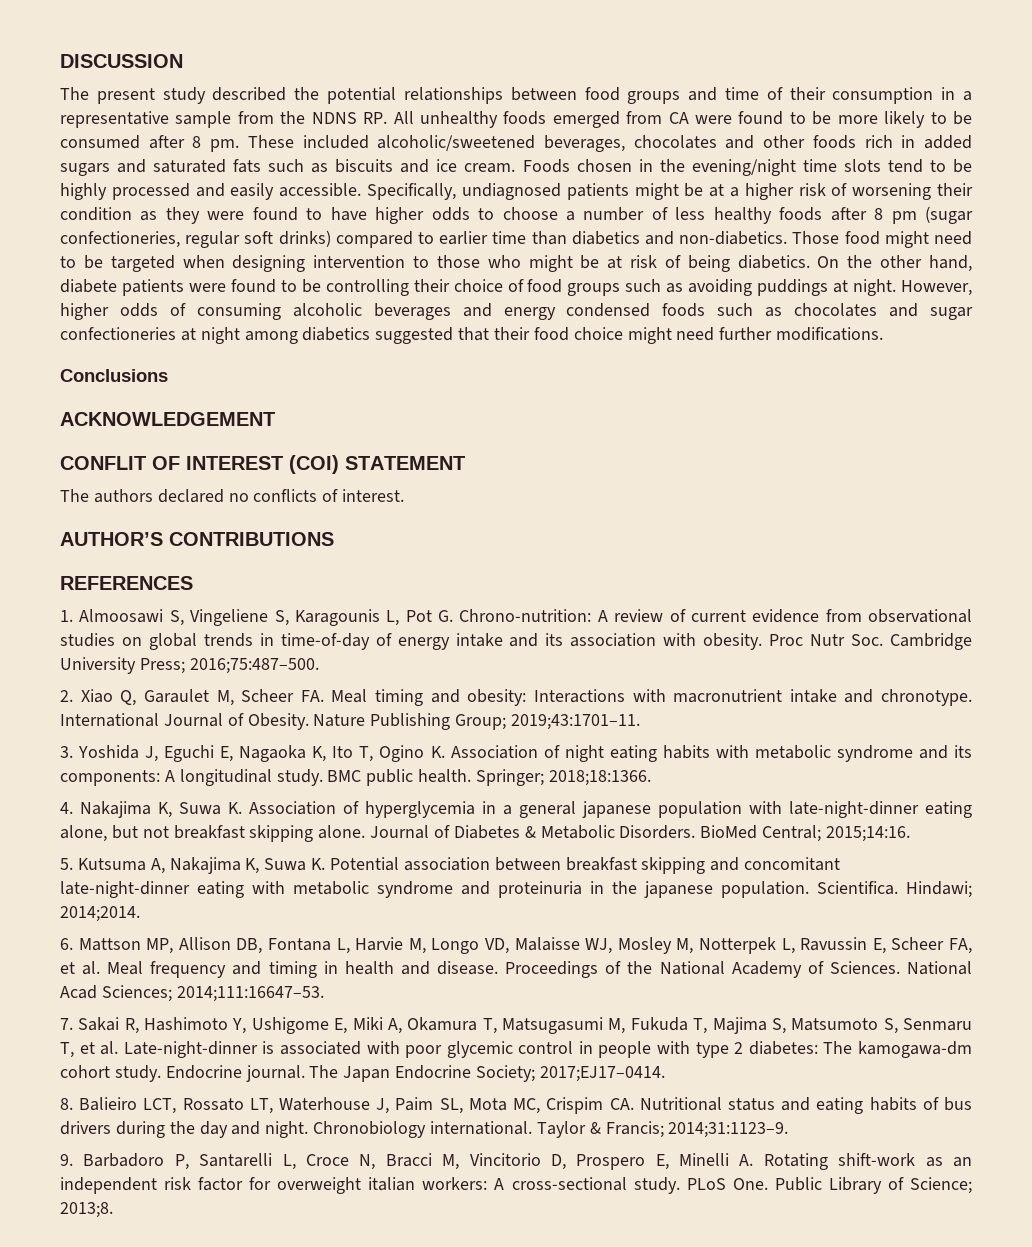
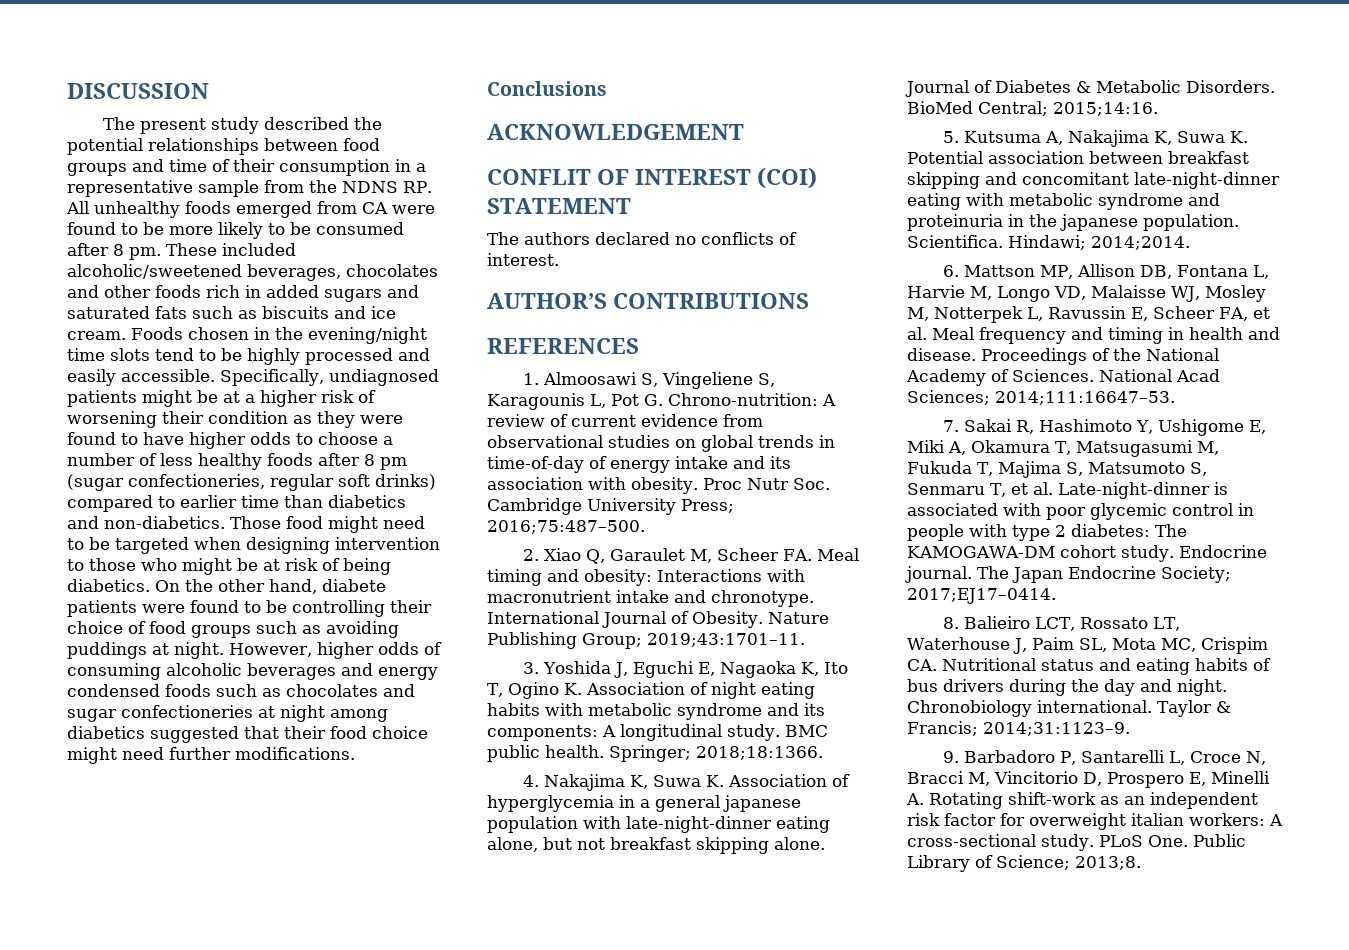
[858,1041,973,1058] kamogawa-dm -> [907,546,1055,558] KAMOGAWA-DM

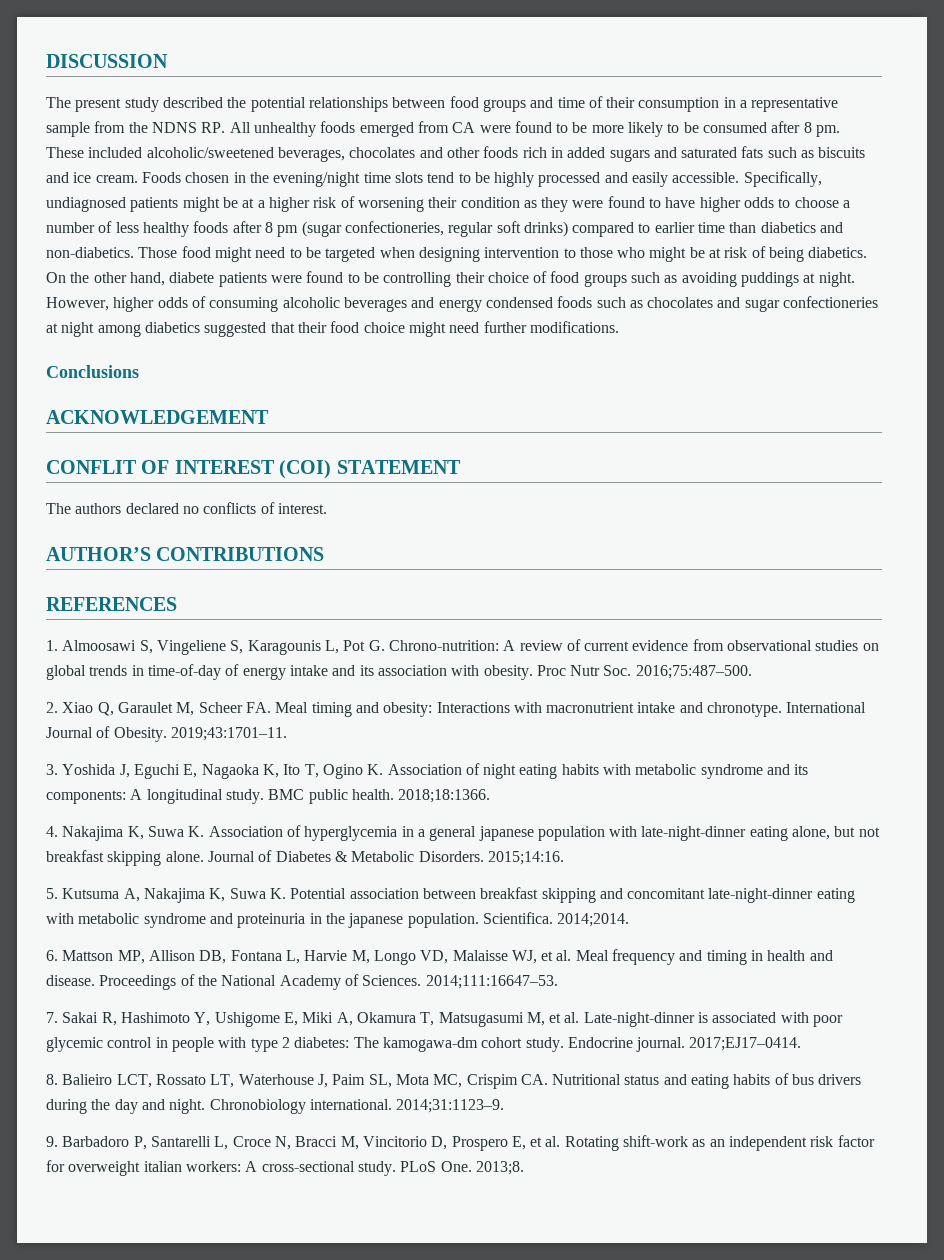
[487,498,734,515] Cambridge University Press; -> (632, 670) none
[767,612,829,624] [487,632,642,649] Nature Publishing Group; -> (167, 734) none
[609,745,691,762] Springer; -> (394, 794) none
[907,101,1048,116] BioMed Central; -> (484, 856) none
[1008,235,1086,250] Hindawi; -> (553, 918) none
[1204,285,1266,302] [907,306,1248,323] Mosley M, Notterpek L, Ravussin E, Scheer FA, -> (537, 957) none
[1099,369,1220,382] [907,390,990,405] National Acad Sciences; -> (422, 980) none
[907,461,1207,478] [907,483,1006,497] Fukuda T, Majima S, Matsumoto S, Senmaru T, -> (545, 1019) none
[907,546,1055,558] KAMOGAWA-DM -> [382,1037,478,1052] kamogawa-dm
[977,566,1231,583] The Japan Endocrine Society; -> (686, 1044) none
[1157,700,1231,717] [907,721,978,736] Taylor & Francis; -> (392, 1104) none
[1211,771,1270,784] [906,793,924,805] Minelli A. -> [530,1136,561,1147] et al.
[1192,834,1246,847] [907,855,1070,872] Public Library of Science; -> (472, 1166) none

